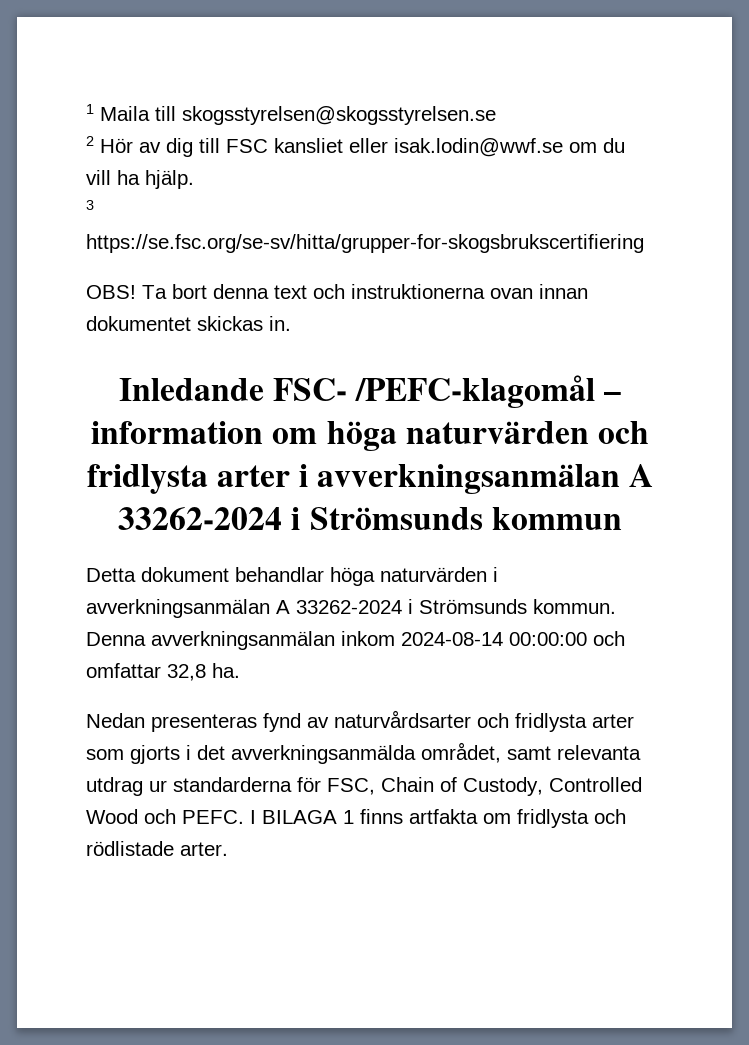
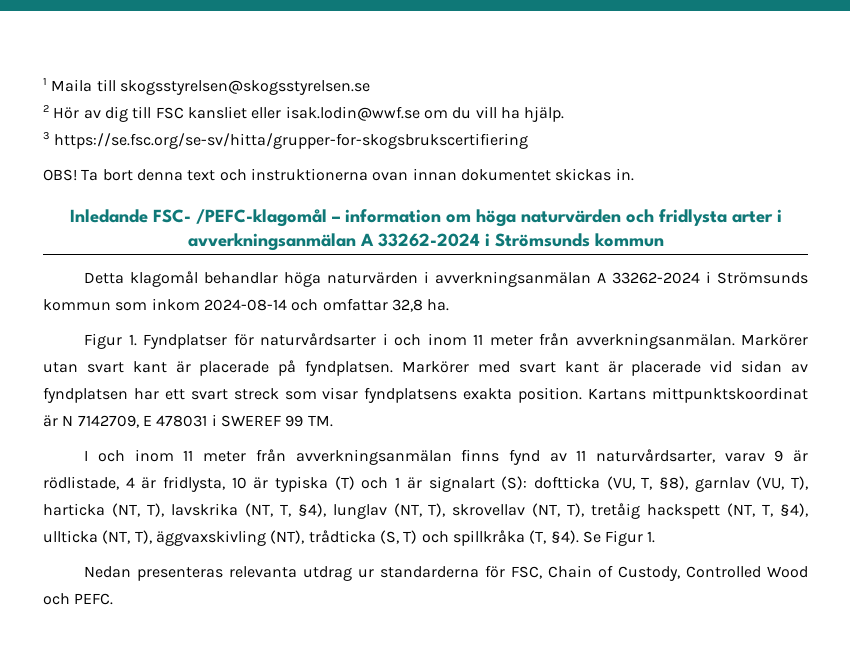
[141,567,229,582] dokument -> [130,271,199,287] klagomål
[533,599,616,614] [86,631,335,650] kommun. Denna avverkningsanmälan -> [43,299,148,311] kommun som
[509,632,587,646] 00:00:00 -> (287, 305) none
[86,710,634,732] [86,742,551,764] Nedan presenteras fynd av naturvårdsarter och fridlysta arter som gjorts i det avverkningsanmälda området, samt -> [84,333,809,349] [43,360,809,376] [43,387,808,403] [43,414,333,428] [84,449,808,465] [43,476,809,492] [43,503,809,519] [43,530,656,546] [84,566,224,581] Figur 1. Fyndplatser för naturvårdsarter i och inom 11 meter från avverkningsanmälan. Markörer utan svart kant är placerade på fyndplatsen. Markörer med svart kant är placerade vid sidan av fyndplatsen har ett svart streck som visar fyndplatsens exakta position. Kartans mittpunktskoordinat är N 7142709, E 478031 i SWEREF 99 TM. // I och inom 11 meter från avverkningsanmälan finns fynd av 11 naturvårdsarter, varav 9 är rödlistade, 4 är fridlysta, 10 är typiska (T) och 1 är signalart (S): doftticka (VU, T, §8), garnlav (VU, T), harticka (NT, T), lavskrika (NT, T, §4), lunglav (NT, T), skrovellav (NT, T), tretåig hackspett (NT, T, §4), ullticka (NT, T), äggvaxskivling (NT), trådticka (S, T) och spillkråka (T, §4). Se Figur 1. // Nedan presenteras
[250,809,626,828] [86,841,228,856] I BILAGA 1 finns artfakta om fridlysta och rödlistade arter. -> (114, 599) none

